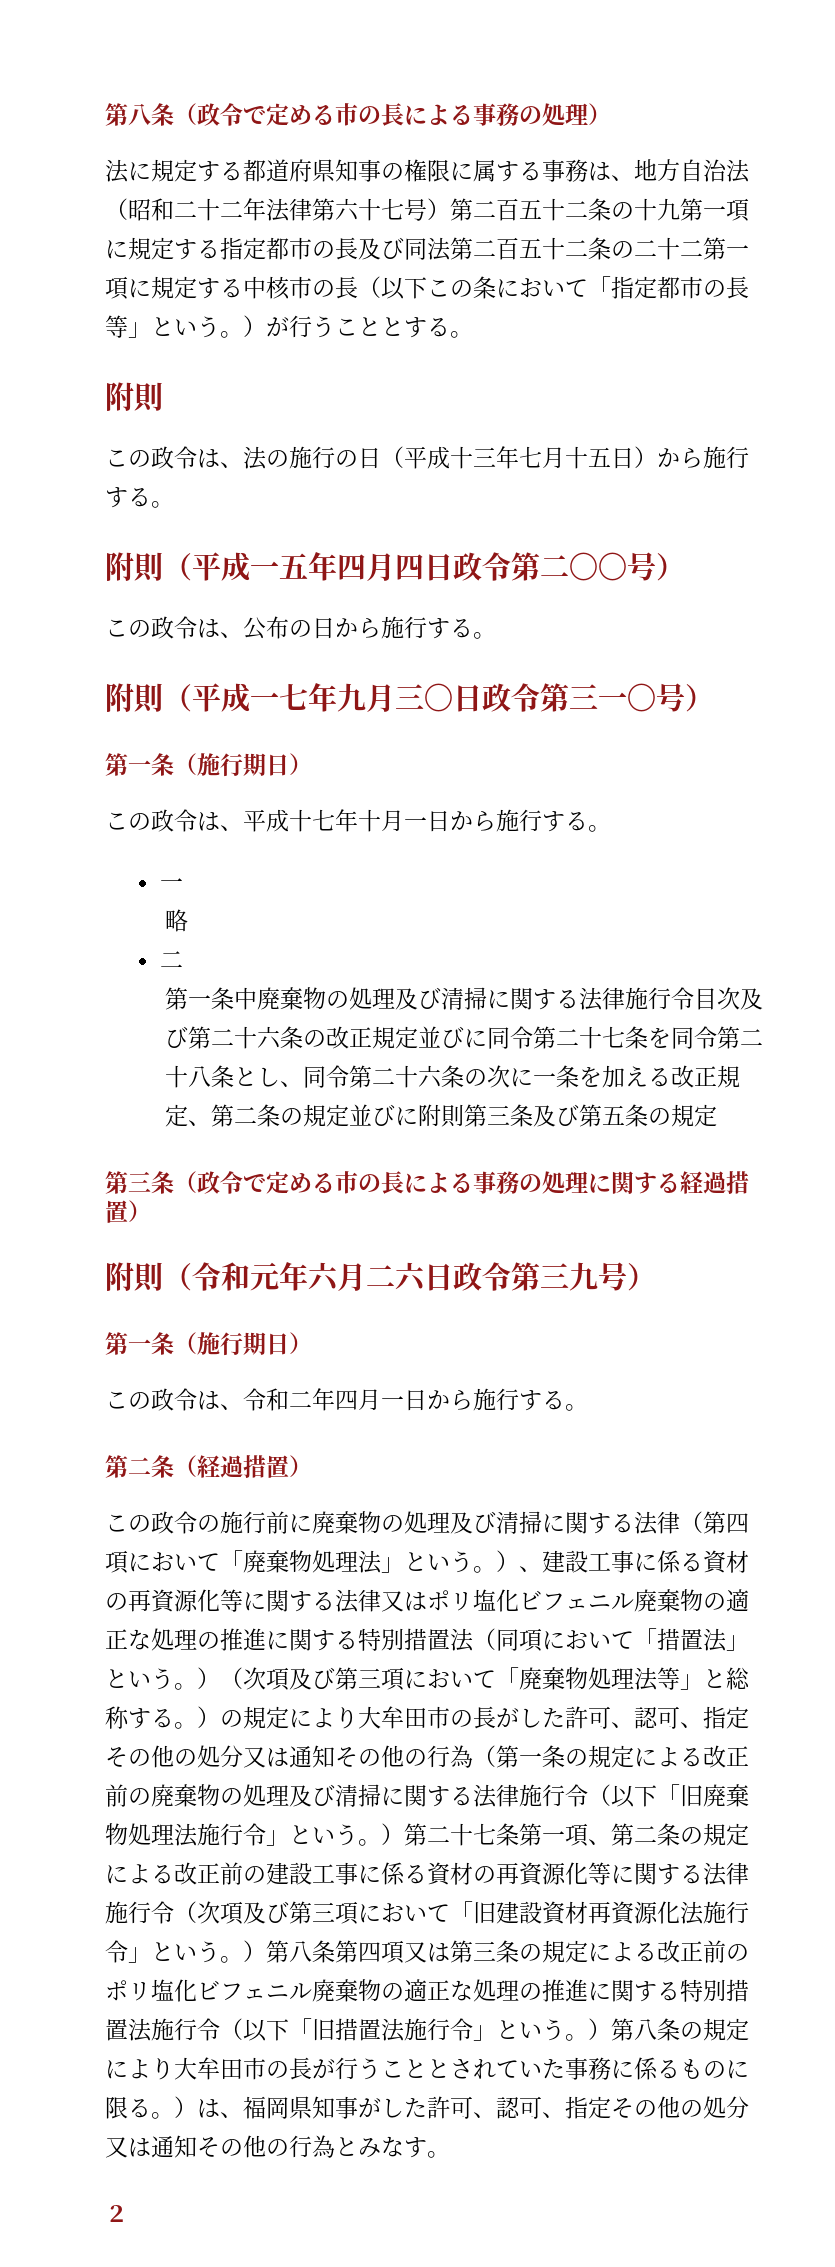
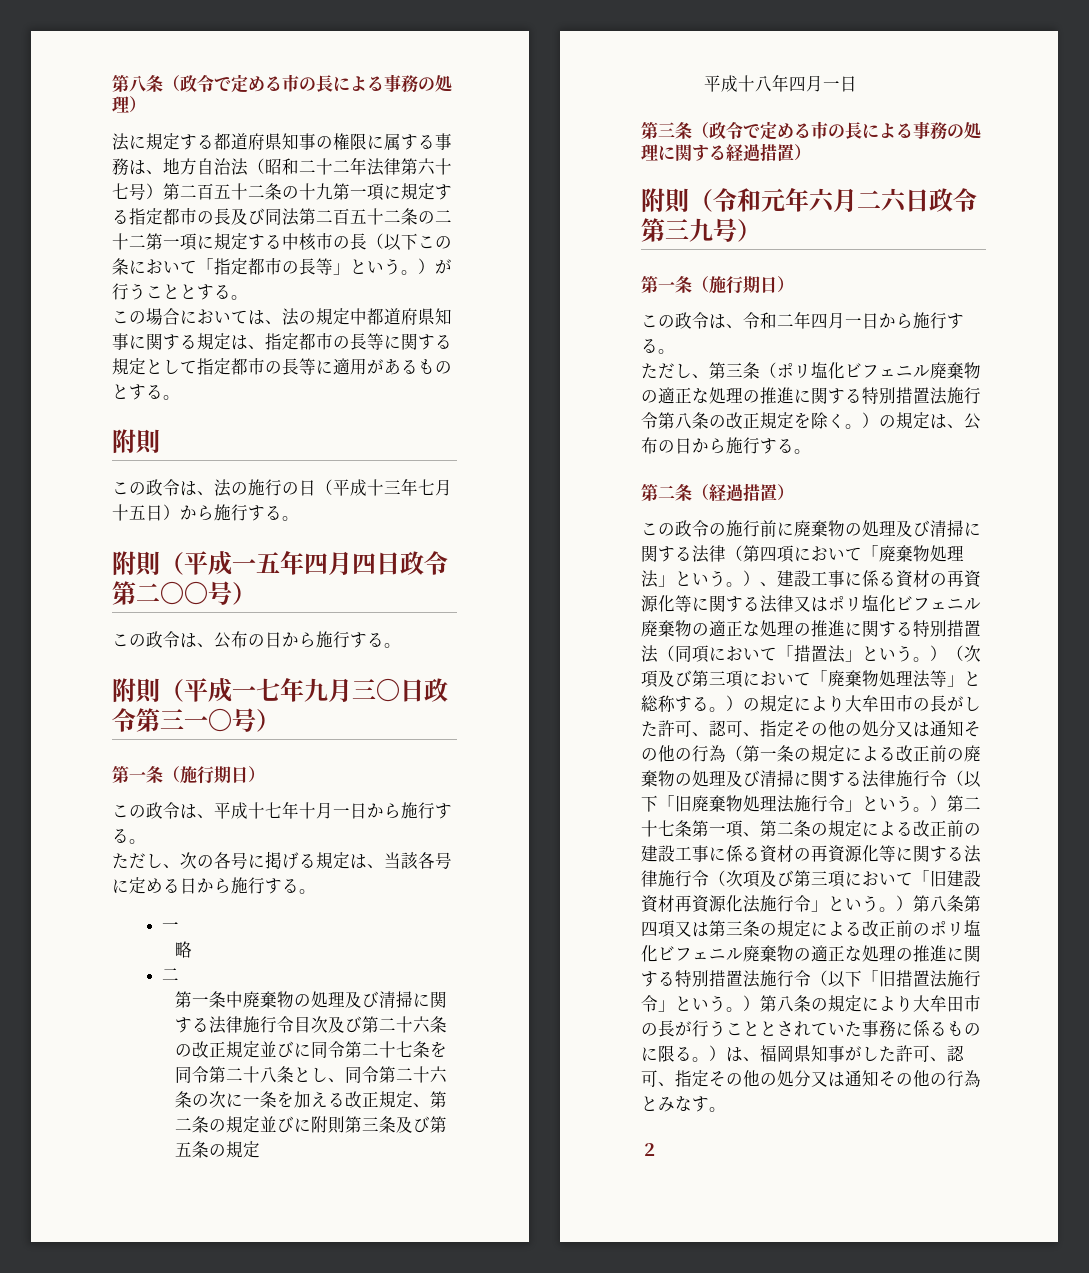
(473, 334) none -> [112,308,452,326] [112,333,452,350] [112,358,452,375] [112,384,180,400] // この場合においては、法の規定中都道府県知事に関する規定は、指定都市の長等に関する規定として指定都市の長等に適用があるものとする。
(611, 828) none -> [112,851,452,870] [112,877,316,894] // ただし、次の各号に掲げる規定は、当該各号に定める日から施行する。
(717, 1115) none -> [704,74,858,92] // 平成十八年四月一日
(588, 1407) none -> [641,362,981,379] [641,387,981,405] [641,412,981,430] [641,437,811,454] // ただし、第三条（ポリ塩化ビフェニル廃棄物の適正な処理の推進に関する特別措置法施行令第八条の改正規定を除く。）の規定は、公布の日から施行する。

